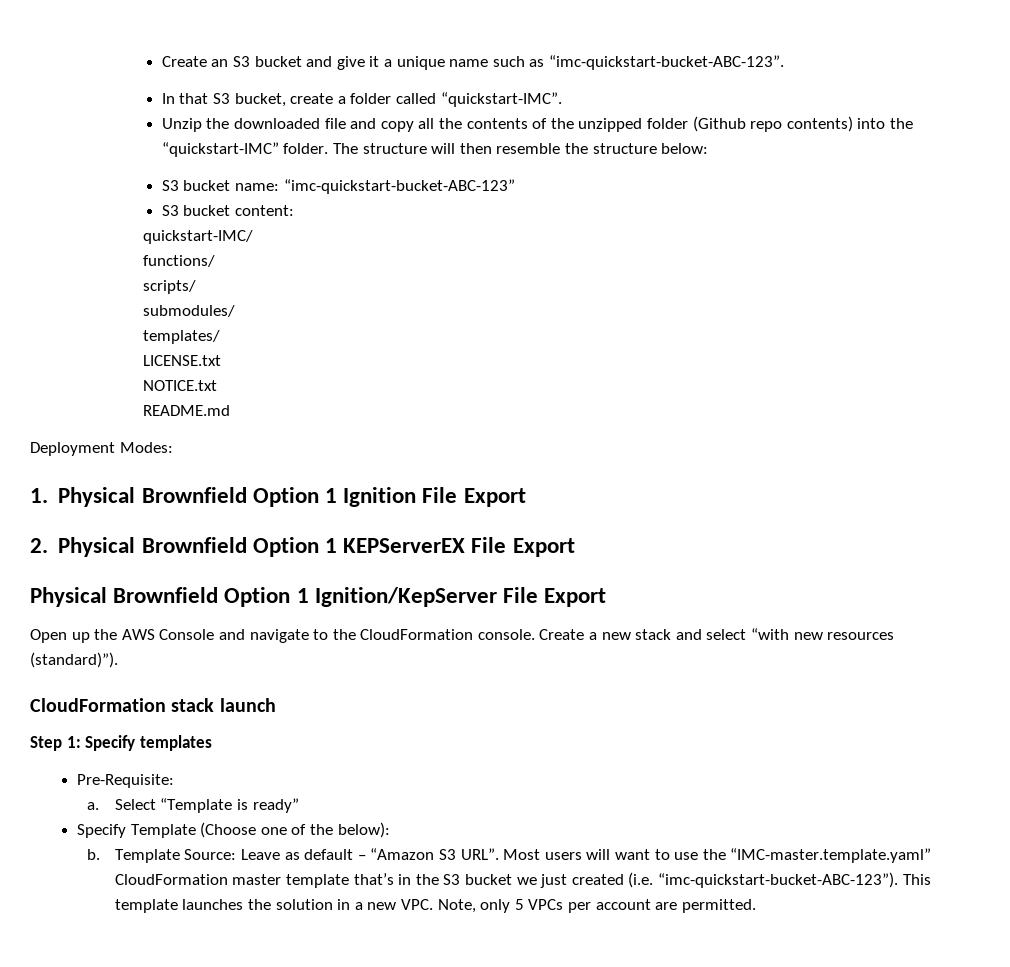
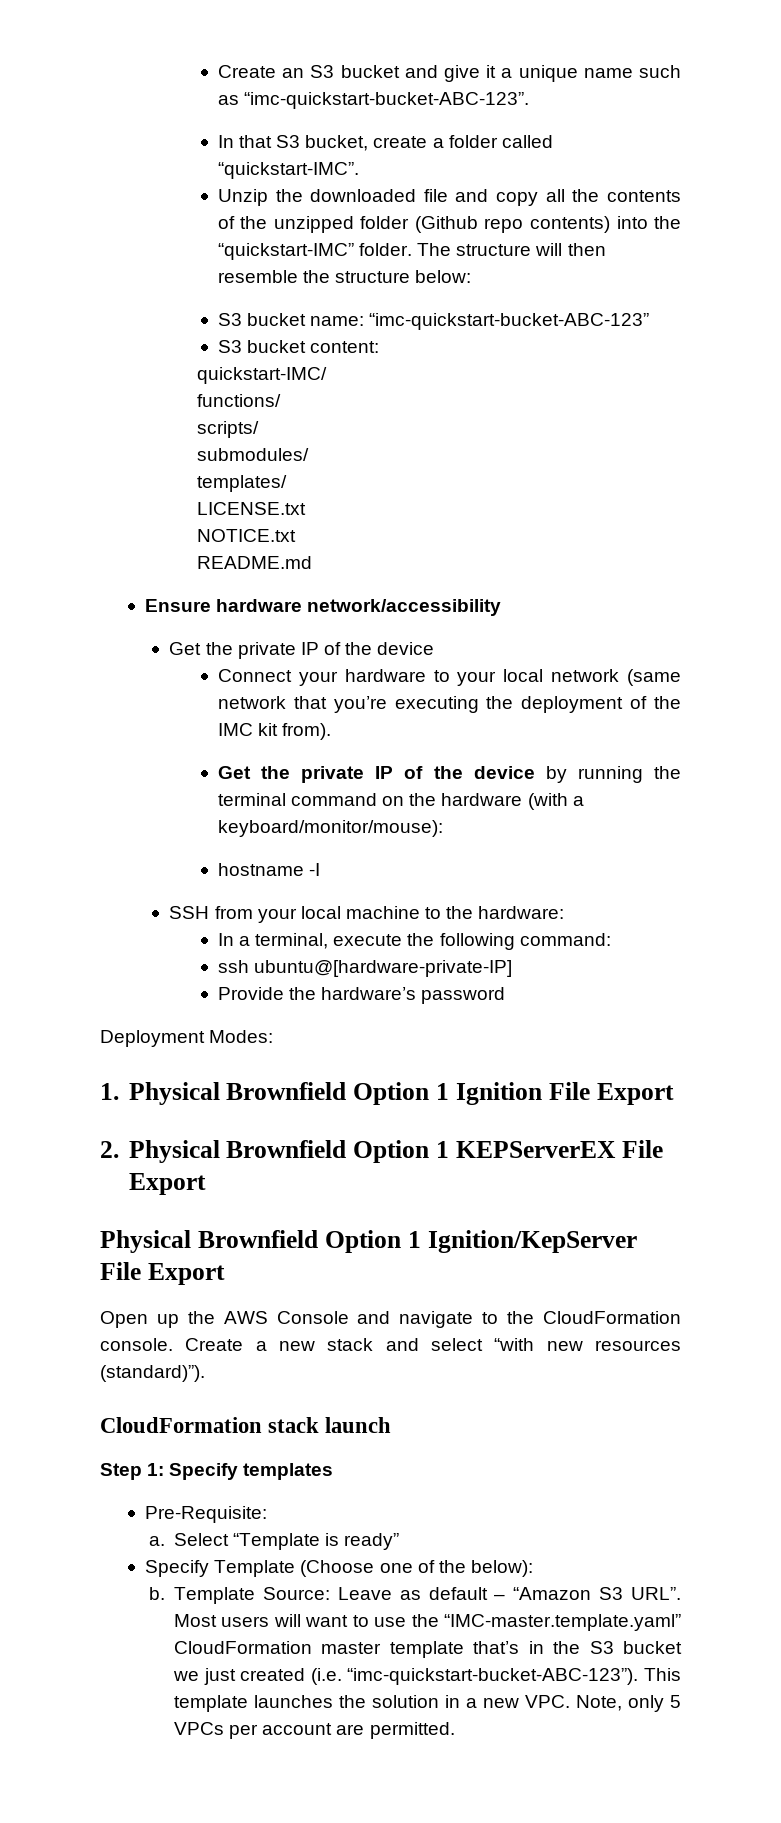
(231, 410) none -> [145,599,502,616] [169,642,435,659] [217,669,681,686] [217,696,681,713] [217,723,332,740] [217,766,682,783] [217,793,584,810] [217,820,443,837] [217,863,321,876] [169,906,565,923] [217,933,611,950] [217,960,513,977] [217,987,506,1004] // Ensure hardware network/accessibility // Get the private IP of the device // Connect your hardware to your local network (same network that you’re executing the deployment of the IMC kit from). // Get the private IP of the device by running the terminal command on the hardware (with a keyboard/monitor/mouse): // hostname -I // SSH from your local machine to the hardware: // In a terminal, execute the following command: // ssh ubuntu@[hardware-private-IP] // Provide the hardware’s password

